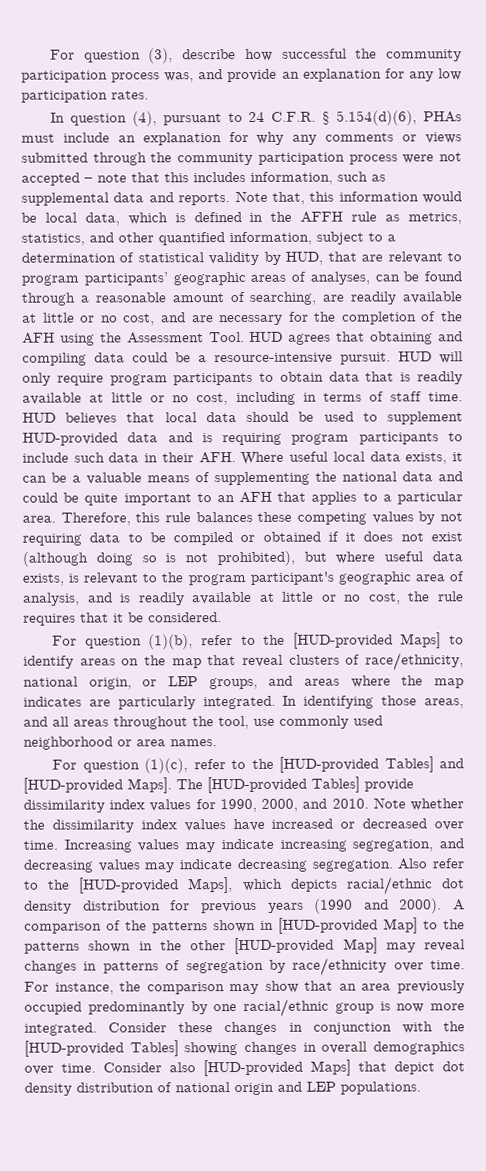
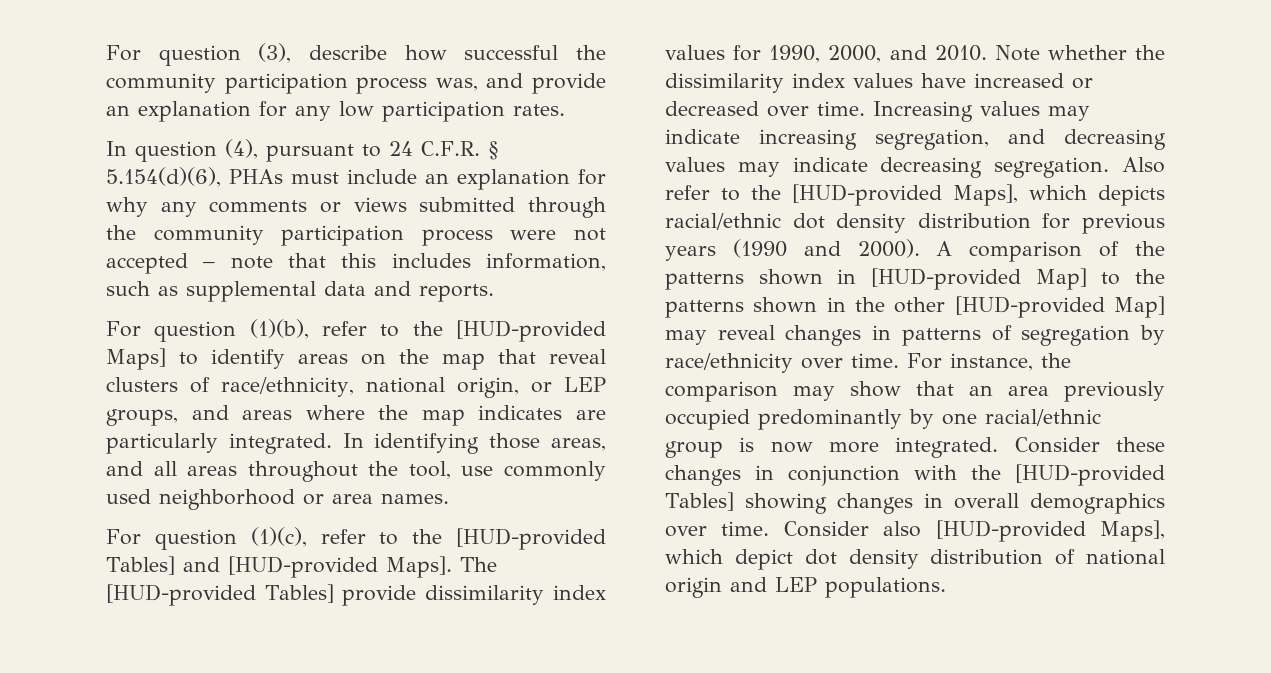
[234,190,462,205] [21,211,463,226] [21,231,396,246] [21,251,463,266] [21,271,462,286] [21,291,463,306] [22,311,463,326] [22,331,464,346] [22,351,463,366] [22,371,463,386] [22,391,463,406] [22,411,464,425] [22,432,463,446] [22,451,464,466] [22,471,463,486] [22,491,464,506] [22,511,463,526] [22,531,463,546] [22,550,463,567] [22,571,464,586] [23,591,465,606] [23,612,222,626] Note that, this information would be local data, which is defined in the AFFH rule as metrics, statistics, and other quantified information, subject to a determination of statistical validity by HUD, that are relevant to program participants’ geographic areas of analyses, can be found through a reasonable amount of searching, are readily available at little or no cost, and are necessary for the completion of the AFH using the Assessment Tool. HUD agrees that obtaining and compiling data could be a resource-intensive pursuit. HUD will only require program participants to obtain data that is readily available at little or no cost, including in terms of staff time. HUD believes that local data should be used to supplement HUD-provided data and is requiring program participants to include such data in their AFH. Where useful local data exists, it can be a valuable means of supplementing the national data and could be quite important to an AFH that applies to a particular area. Therefore, this rule balances these competing values by not requiring data to be compiled or obtained if it does not exist (although doing so is not prohibited), but where useful data exists, is relevant to the program participant's geographic area of analysis, and is readily available at little or no cost, the rule requires that it be considered. -> (494, 293) none
[310,1059,387,1076] Maps] that -> [1100,520,1165,542] [665,549,723,564] Maps], which

